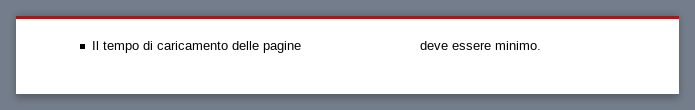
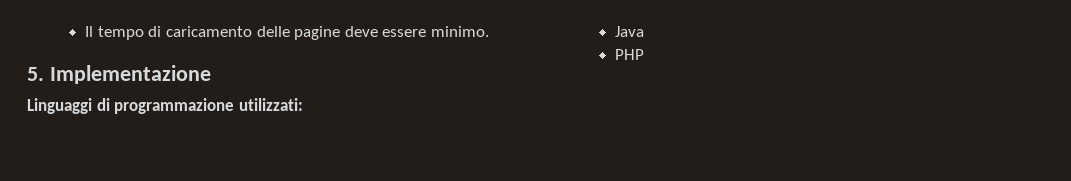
(542, 45) none -> [27,65,211,84] [27,98,303,114] [615,26,645,37] [615,49,645,60] // 5. Implementazione // Linguaggi di programmazione utilizzati: // Java // PHP

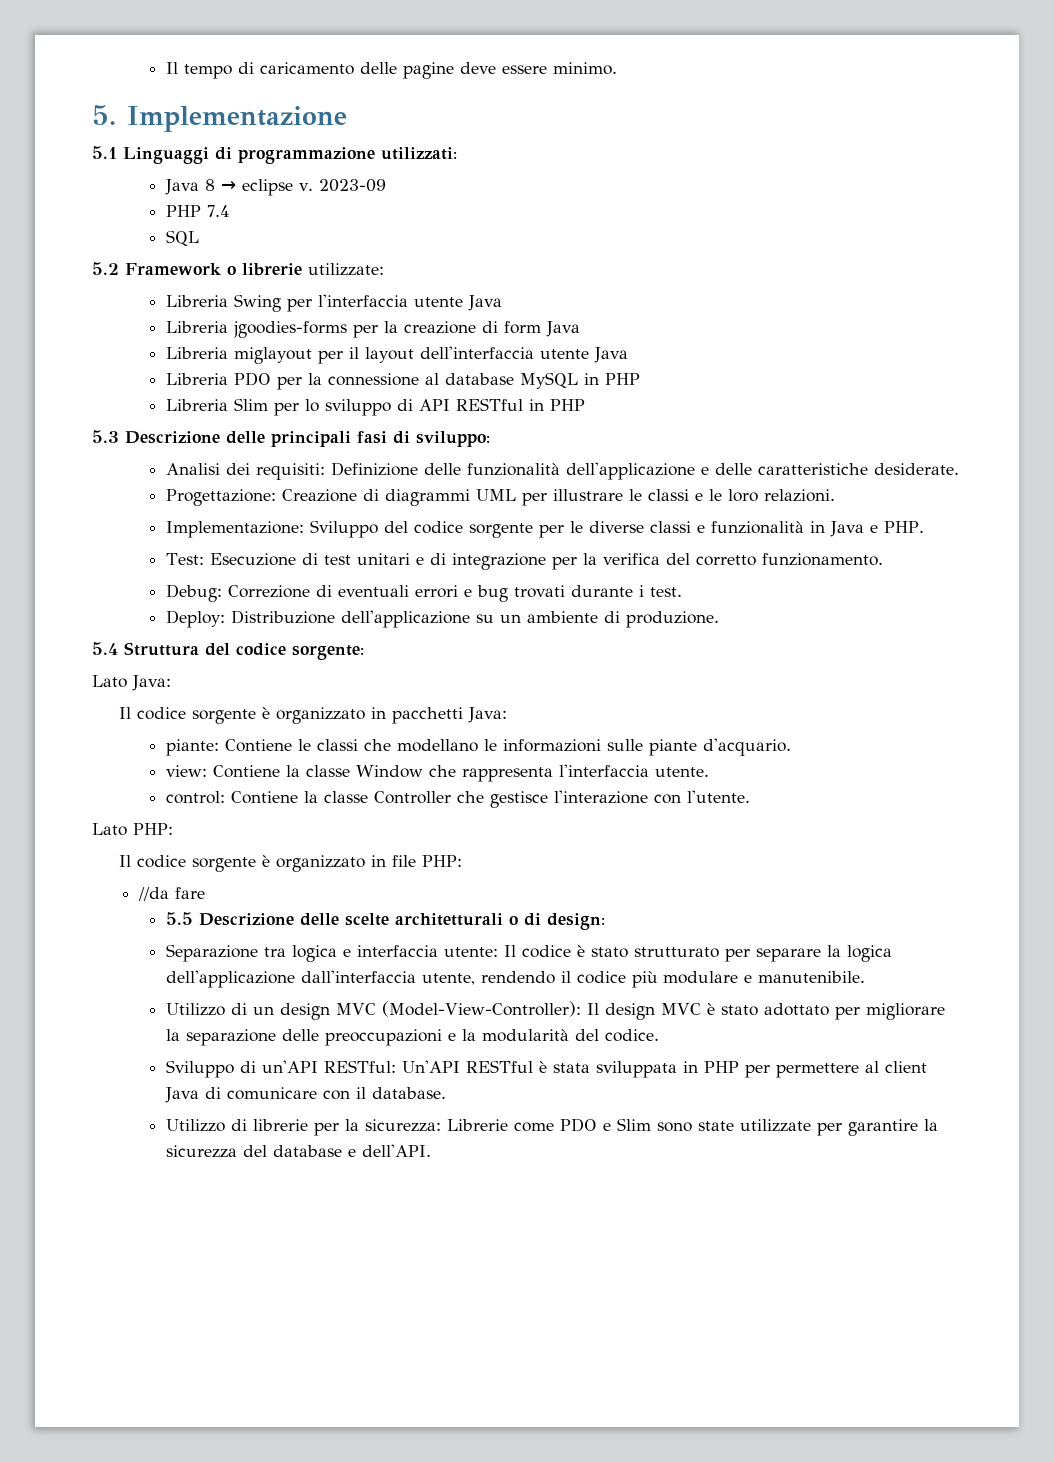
(211, 74) none -> [92,146,117,159] 5.1
[615,49,645,60] // PHP -> [204,179,386,196] [165,205,230,217] [165,230,199,246] [92,262,384,276] [165,294,502,312] [165,321,580,338] [165,346,628,364] [165,372,640,390] [165,398,585,416] [92,430,490,447] [165,462,959,480] [165,489,835,506] [165,520,924,538] [165,553,883,570] [165,584,682,602] [165,610,719,628] [92,642,364,660] [92,675,171,691] [119,707,508,724] [165,738,791,756] [165,764,709,782] [165,790,750,808] [92,823,173,836] [119,855,463,872] [137,887,205,901] [165,912,605,930] [165,944,892,962] [165,970,865,988] [165,1001,945,1020] [165,1029,659,1046] [165,1060,927,1078] [164,1087,446,1103] [165,1118,938,1136] [165,1144,431,1158] 8 → eclipse v. 2023-09 // PHP 7.4 // SQL // 5.2 Framework o librerie utilizzate: // Libreria Swing per l'interfaccia utente Java // Libreria jgoodies-forms per la creazione di form Java // Libreria miglayout per il layout dell'interfaccia utente Java // Libreria PDO per la connessione al database MySQL in PHP // Libreria Slim per lo sviluppo di API RESTful in PHP // 5.3 Descrizione delle principali fasi di sviluppo: // Analisi dei requisiti: Definizione delle funzionalità dell'applicazione e delle caratteristiche desiderate. // Progettazione: Creazione di diagrammi UML per illustrare le classi e le loro relazioni. // Implementazione: Sviluppo del codice sorgente per le diverse classi e funzionalità in Java e PHP. // Test: Esecuzione di test unitari e di integrazione per la verifica del corretto funzionamento. // Debug: Correzione di eventuali errori e bug trovati durante i test. // Deploy: Distribuzione dell'applicazione su un ambiente di produzione. // 5.4 Struttura del codice sorgente: // Lato Java: // Il codice sorgente è organizzato in pacchetti Java: // piante: Contiene le classi che modellano le informazioni sulle piante d'acquario. // view: Contiene la classe Window che rappresenta l'interfaccia utente. // control: Contiene la classe Controller che gestisce l'interazione con l'utente. // Lato PHP: // Il codice sorgente è organizzato in file PHP: // //da fare // 5.5 Descrizione delle scelte architetturali o di design: // Separazione tra logica e interfaccia utente: Il codice è stato strutturato per separare la logica dell'applicazione dall'interfaccia utente, rendendo il codice più modulare e manutenibile. // Utilizzo di un design MVC (Model-View-Controller): Il design MVC è stato adottato per migliorare la separazione delle preoccupazioni e la modularità del codice. // Sviluppo di un'API RESTful: Un'API RESTful è stata sviluppata in PHP per permettere al client Java di comunicare con il database. // Utilizzo di librerie per la sicurezza: Librerie come PDO e Slim sono state utilizzate per garantire la sicurezza del database e dell'API.

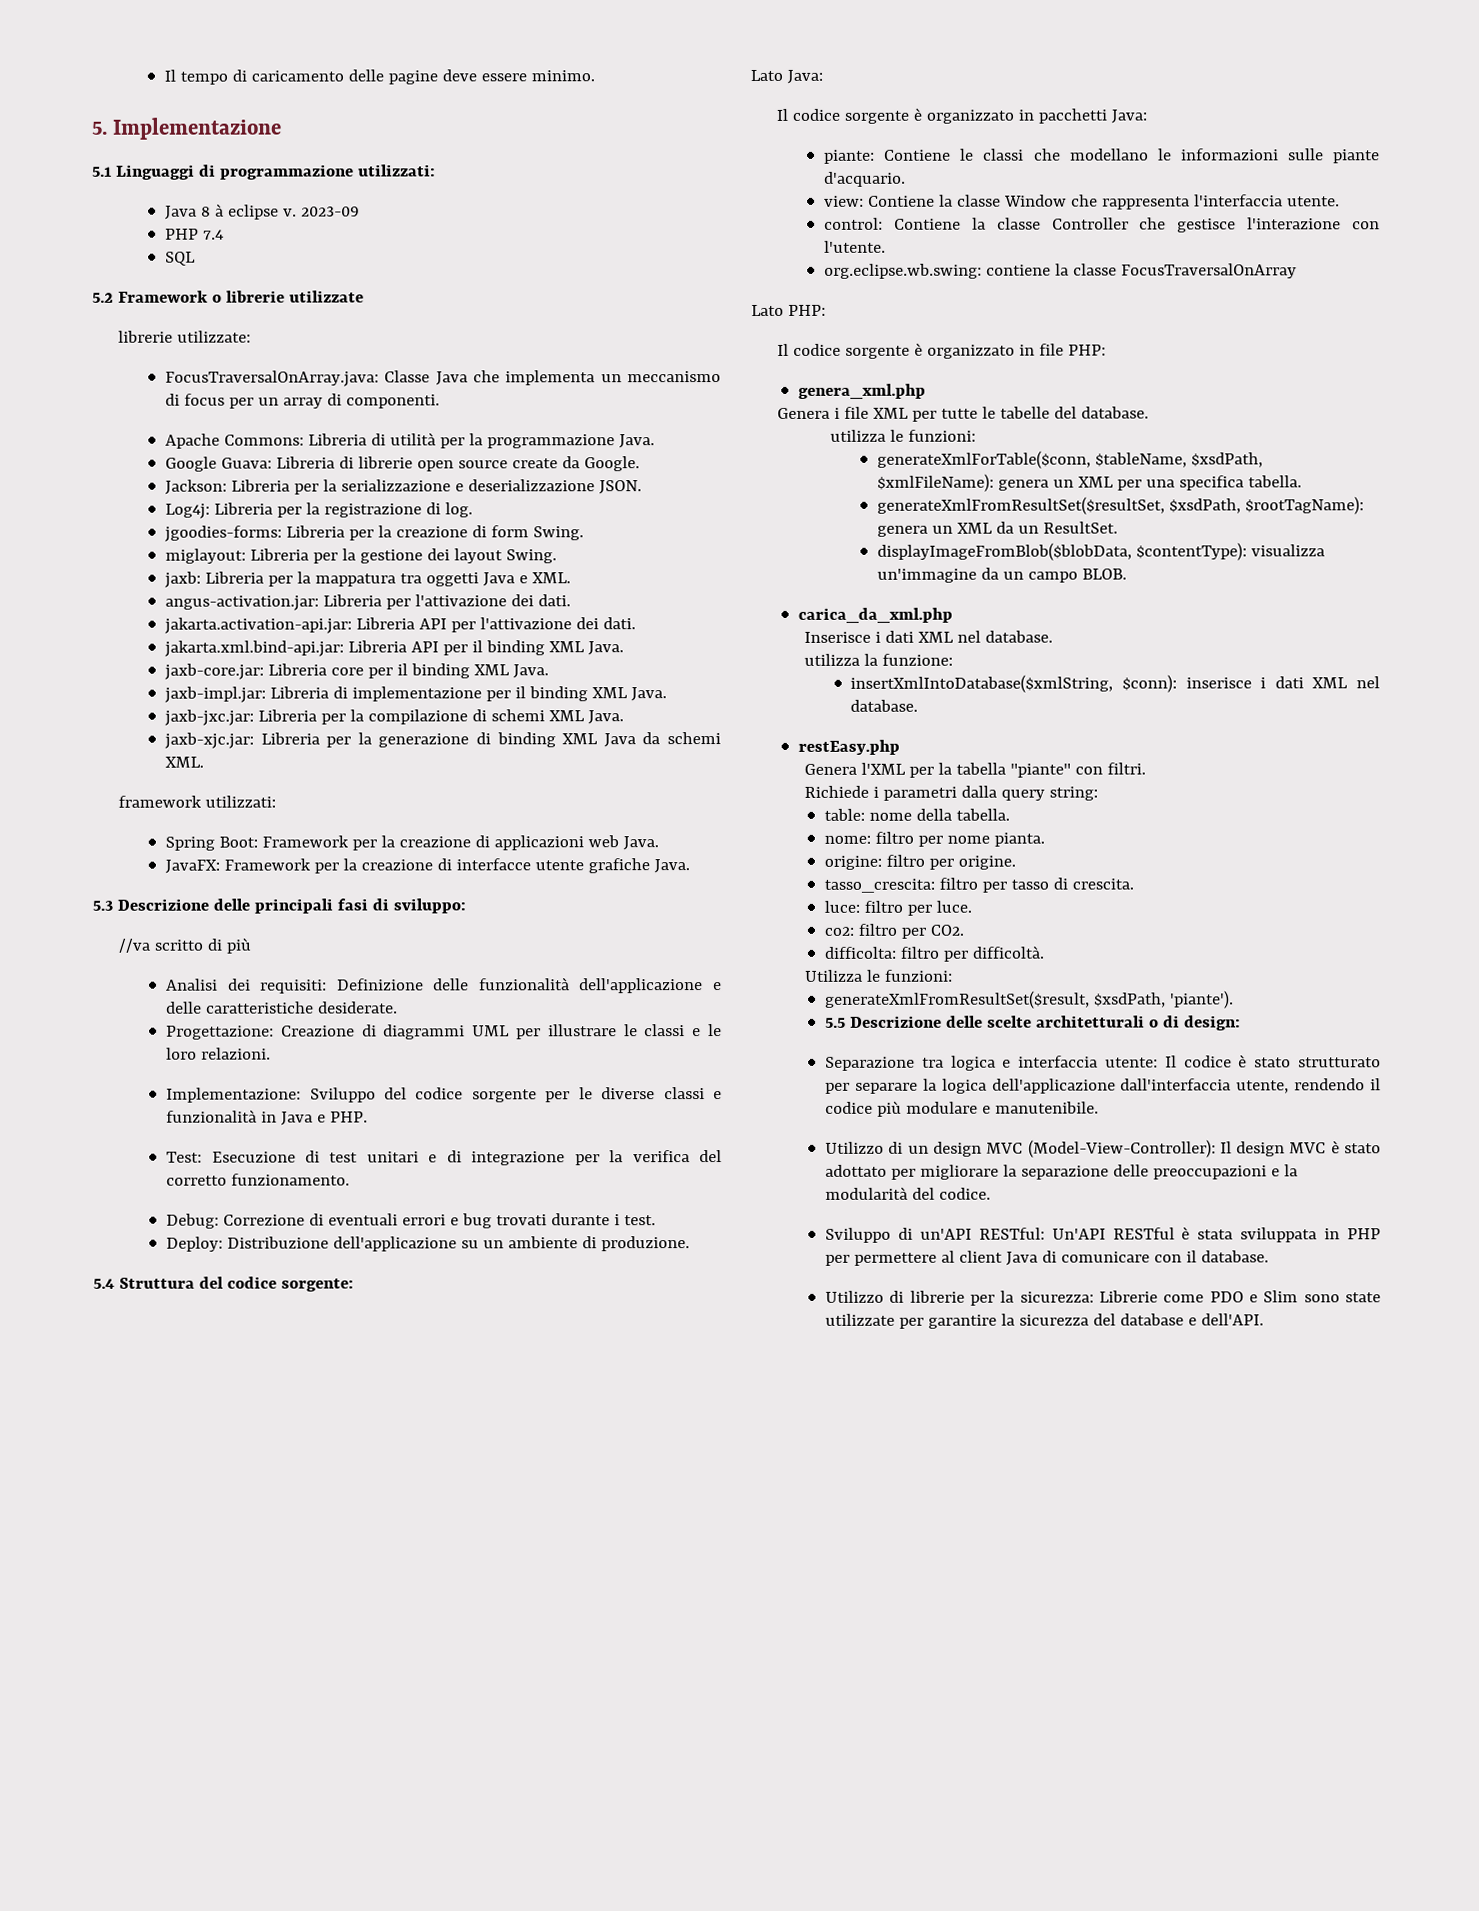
[220,181,236,191] → -> [215,203,225,217] à
(302, 269) none -> [288,290,364,303] [118,330,174,343] utilizzate // librerie
[165,294,502,312] [165,321,347,338] Libreria Swing per l'interfaccia utente Java // Libreria jgoodies-forms -> [165,370,721,387] [165,393,441,409] [165,432,656,449] [165,456,641,472] [165,479,643,495] [165,502,474,519] [164,525,346,542] FocusTraversalOnArray.java: Classe Java che implementa un meccanismo di focus per un array di componenti. // Apache Commons: Libreria di utilità per la programmazione Java. // Google Guava: Libreria di librerie open source create da Google. // Jackson: Libreria per la serializzazione e deserializzazione JSON. // Log4j: Libreria per la registrazione di log. // jgoodies-forms: Libreria
[545,321,580,337] [165,346,628,364] [165,372,640,390] [165,398,585,416] Java // Libreria miglayout per il layout dell'interfaccia utente Java // Libreria PDO per la connessione al database MySQL in PHP // Libreria Slim per lo sviluppo di API RESTful in PHP -> [533,526,585,541] [165,548,558,564] [164,571,572,588] [165,594,572,611] [164,617,637,634] [164,640,625,657] [164,663,550,680] [164,686,668,703] [164,709,625,726] [164,732,721,749] [165,756,205,768] [118,795,277,808] [165,835,660,851] [165,858,691,874] Swing. // miglayout: Libreria per la gestione dei layout Swing. // jaxb: Libreria per la mappatura tra oggetti Java e XML. // angus-activation.jar: Libreria per l'attivazione dei dati. // jakarta.activation-api.jar: Libreria API per l'attivazione dei dati. // jakarta.xml.bind-api.jar: Libreria API per il binding XML Java. // jaxb-core.jar: Libreria core per il binding XML Java. // jaxb-impl.jar: Libreria di implementazione per il binding XML Java. // jaxb-jxc.jar: Libreria per la compilazione di schemi XML Java. // jaxb-xjc.jar: Libreria per la generazione di binding XML Java da schemi XML. // framework utilizzati: // Spring Boot: Framework per la creazione di applicazioni web Java. // JavaFX: Framework per la creazione di interfacce utente grafiche Java.
(490, 439) none -> [118,937,252,954] // //va scritto di più
(750, 796) none -> [824,263,1298,279] // org.eclipse.wb.swing: contiene la classe FocusTraversalOnArray
[137,887,205,901] //da fare -> [797,383,926,400] [777,406,1150,422] [830,429,977,442] [876,450,1263,469] [876,473,1302,492] [876,496,1364,515] [876,521,1118,537] [876,542,1325,561] [876,567,1127,583] [797,607,953,624] [803,630,1053,643] [803,653,953,666] [850,674,1380,693] [850,699,919,712] [797,739,900,755] [803,762,1146,778] [803,785,1098,801] [824,808,1011,821] [824,831,1046,847] [824,854,1017,870] [824,877,1135,893] [824,900,973,916] [824,923,965,939] [824,945,1046,962] [804,969,953,982] [825,990,1235,1009] genera_xml.php // Genera i file XML per tutte le tabelle del database. // utilizza le funzioni: // generateXmlForTable($conn, $tableName, $xsdPath, $xmlFileName): genera un XML per una specifica tabella. // generateXmlFromResultSet($resultSet, $xsdPath, $rootTagName): genera un XML da un ResultSet. // displayImageFromBlob($blobData, $contentType): visualizza un'immagine da un campo BLOB. // carica_da_xml.php // Inserisce i dati XML nel database. // utilizza la funzione: // insertXmlIntoDatabase($xmlString, $conn): inserisce i dati XML nel database. // restEasy.php // Genera l'XML per la tabella "piante" con filtri. // Richiede i parametri dalla query string: // table: nome della tabella. // nome: filtro per nome pianta. // origine: filtro per origine. // tasso_crescita: filtro per tasso di crescita. // luce: filtro per luce. // co2: filtro per CO2. // difficolta: filtro per difficoltà. // Utilizza le funzioni: // generateXmlFromResultSet($result, $xsdPath, 'piante').

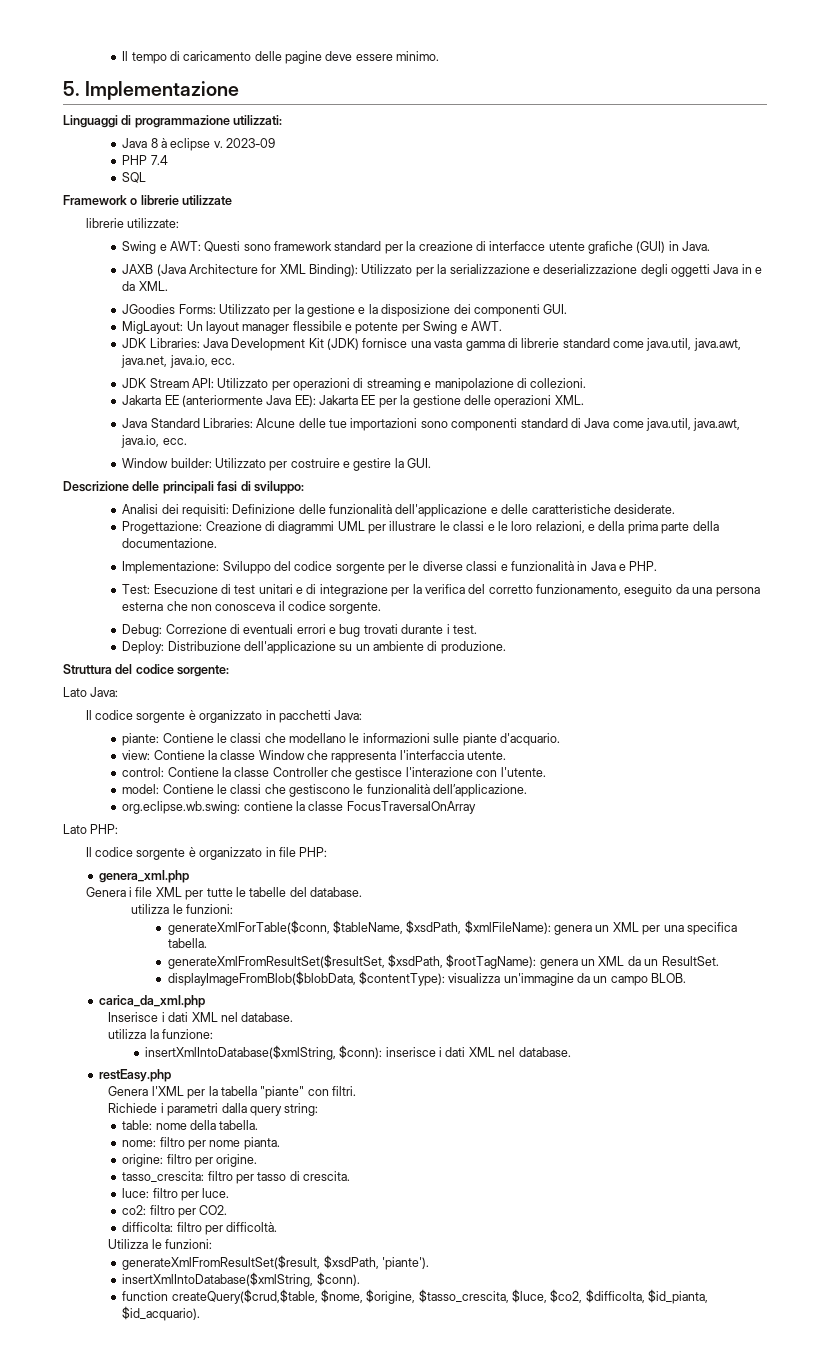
[92,166,112,177] 5.1 -> (240, 90) none
[92,292,114,303] 5.2 -> (147, 177) none
[165,370,721,387] [165,393,441,409] [165,432,656,449] [165,456,641,472] [165,479,643,495] [165,502,474,519] [164,525,585,542] [165,548,558,564] [164,571,572,588] [165,594,572,611] [164,617,637,634] [164,640,625,657] [164,663,550,680] [164,686,668,703] [164,709,625,726] [164,732,721,749] [165,756,205,768] [118,795,277,808] [165,835,660,851] [165,858,312,874] FocusTraversalOnArray.java: Classe Java che implementa un meccanismo di focus per un array di componenti. // Apache Commons: Libreria di utilità per la programmazione Java. // Google Guava: Libreria di librerie open source create da Google. // Jackson: Libreria per la serializzazione e deserializzazione JSON. // Log4j: Libreria per la registrazione di log. // jgoodies-forms: Libreria per la creazione di form Swing. // miglayout: Libreria per la gestione dei layout Swing. // jaxb: Libreria per la mappatura tra oggetti Java e XML. // angus-activation.jar: Libreria per l'attivazione dei dati. // jakarta.activation-api.jar: Libreria API per l'attivazione dei dati. // jakarta.xml.bind-api.jar: Libreria API per il binding XML Java. // jaxb-core.jar: Libreria core per il binding XML Java. // jaxb-impl.jar: Libreria di implementazione per il binding XML Java. // jaxb-jxc.jar: Libreria per la compilazione di schemi XML Java. // jaxb-xjc.jar: Libreria per la generazione di binding XML Java da schemi XML. // framework utilizzati: // Spring Boot: Framework per la creazione di applicazioni web Java. // JavaFX: Framework -> [122,241,382,254] Swing e AWT: Questi sono framework standard
[654,859,691,874] [92,900,113,911] Java. // 5.3 -> [636,241,711,253] [122,264,763,277] [122,281,168,291] [122,304,568,317] [122,321,502,334] [122,338,741,351] [121,355,235,368] [122,378,587,391] [122,395,584,408] [122,418,741,431] [121,435,187,448] [122,458,432,471] (GUI) in Java. // JAXB (Java Architecture for XML Binding): Utilizzato per la serializzazione e deserializzazione degli oggetti Java in e da XML. // JGoodies Forms: Utilizzato per la gestione e la disposizione dei componenti GUI. // MigLayout: Un layout manager flessibile e potente per Swing e AWT. // JDK Libraries: Java Development Kit (JDK) fornisce una vasta gamma di librerie standard come java.util, java.awt, java.net, java.io, ecc. // JDK Stream API: Utilizzato per operazioni di streaming e manipolazione di collezioni. // Jakarta EE (anteriormente Java EE): Jakarta EE per la gestione delle operazioni XML. // Java Standard Libraries: Alcune delle tue importazioni sono componenti standard di Java come java.util, java.awt, java.io, ecc. // Window builder: Utilizzato per costruire e gestire la GUI. //
[118,937,252,954] // //va scritto di più -> (304, 487) none
[201,1047,272,1060] relazioni. -> [535,521,719,534] [122,538,218,548] relazioni, e della prima parte della documentazione.
[231,1173,351,1186] funzionamento. -> [536,584,760,597] [122,601,382,614] funzionamento, eseguito da una persona esterna che non conosceva il codice sorgente.
[93,1278,115,1289] 5.4 -> (506, 647) none
(887, 246) none -> [122,784,528,797] // model: Contiene le classi che gestiscono le funzionalità dell’applicazione.
[825,1015,1242,1031] [825,1054,1381,1071] [825,1078,1381,1094] [825,1100,1100,1117] [825,1139,1381,1158] [825,1164,1299,1180] [825,1186,992,1200] [825,1226,1381,1243] [825,1250,1270,1266] [825,1290,1382,1306] [825,1313,1265,1329] 5.5 Descrizione delle scelte architetturali o di design: // Separazione tra logica e interfaccia utente: Il codice è stato strutturato per separare la logica dell'applicazione dall'interfaccia utente, rendendo il codice più modulare e manutenibile. // Utilizzo di un design MVC (Model-View-Controller): Il design MVC è stato adottato per migliorare la separazione delle preoccupazioni e la modularità del codice. // Sviluppo di un'API RESTful: Un'API RESTful è stata sviluppata in PHP per permettere al client Java di comunicare con il database. // Utilizzo di librerie per la sicurezza: Librerie come PDO e Slim sono state utilizzate per garantire la sicurezza del database e dell'API. -> [122,1272,360,1287] [122,1289,709,1304] [122,1306,201,1321] insertXmlIntoDatabase($xmlString, $conn). // function createQuery($crud,$table, $nome, $origine, $tasso_crescita, $luce, $co2, $difficolta, $id_pianta, $id_acquario).

